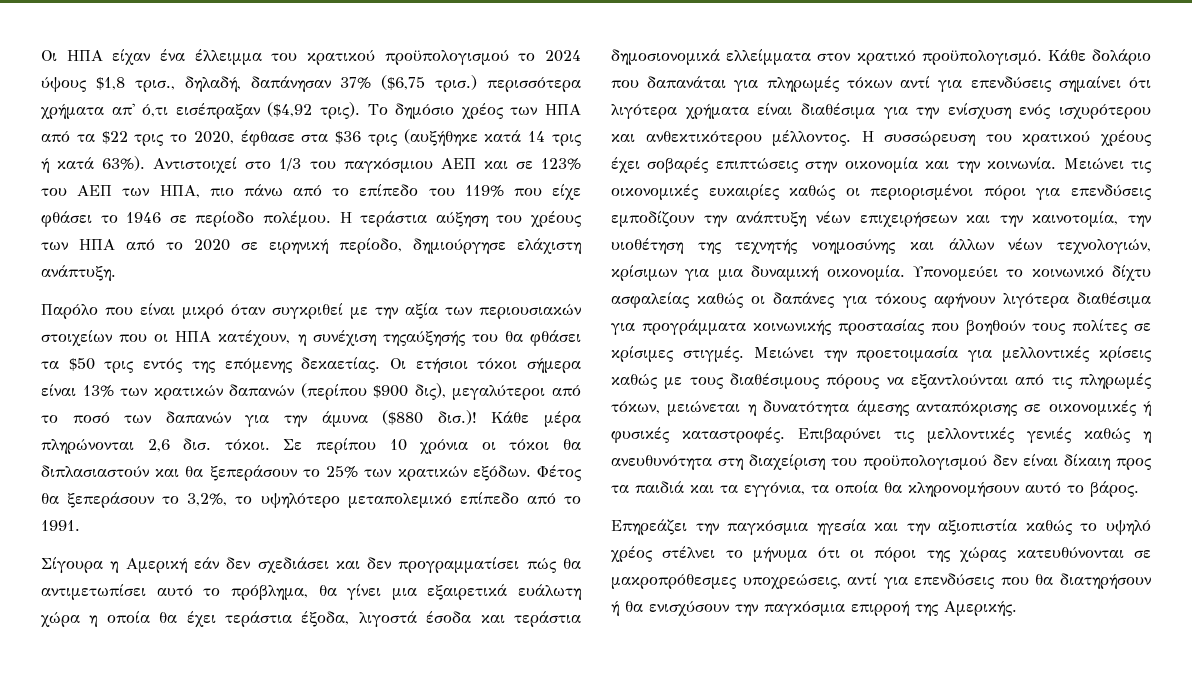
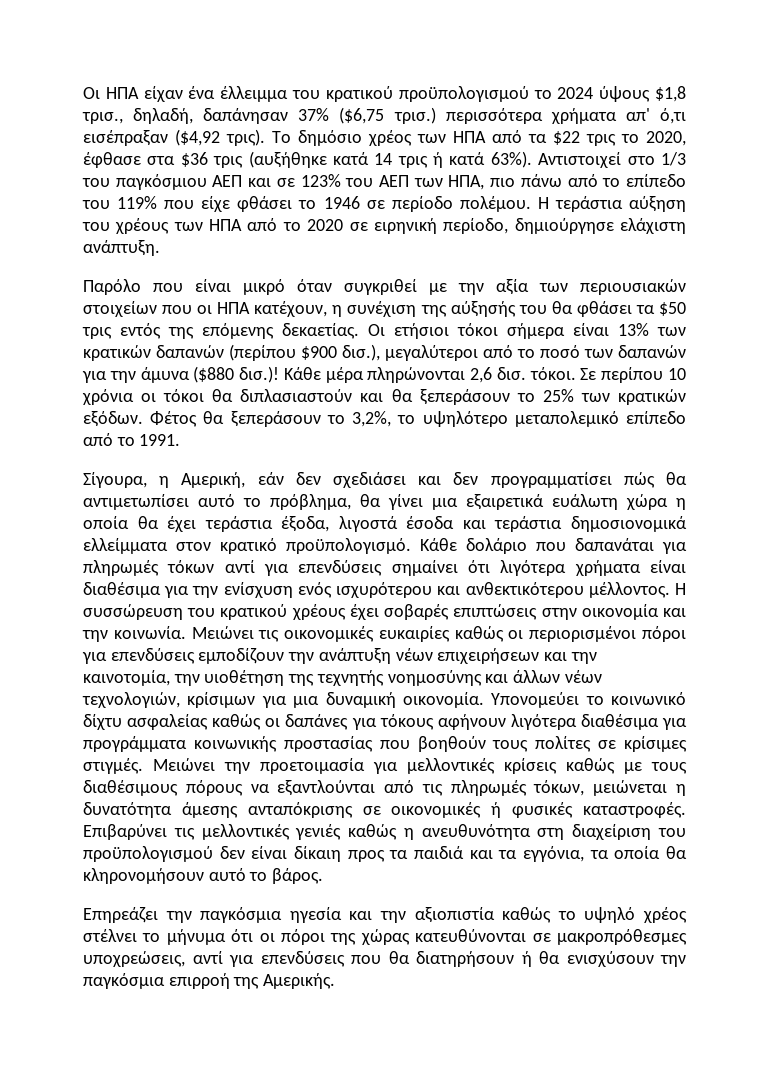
[382,331,465,346] τηςαύξησής -> [420,301,516,317] της αύξησής
[414,383,446,400] δις), -> [342,344,380,361] δισ.),
[41,557,187,573] Σίγουρα η Αμερική -> [83,472,246,488] Σίγουρα, η Αμερική,

